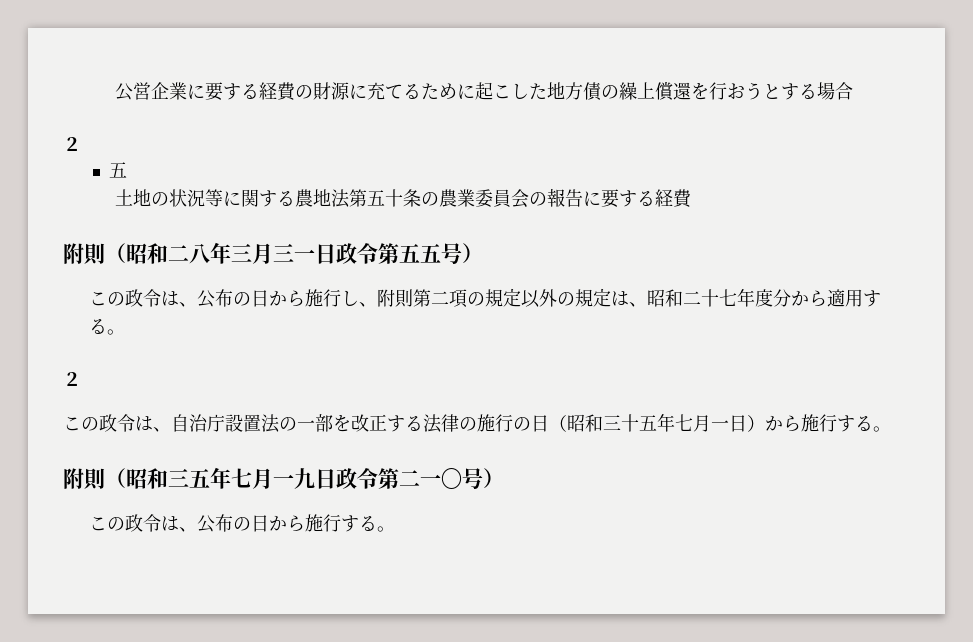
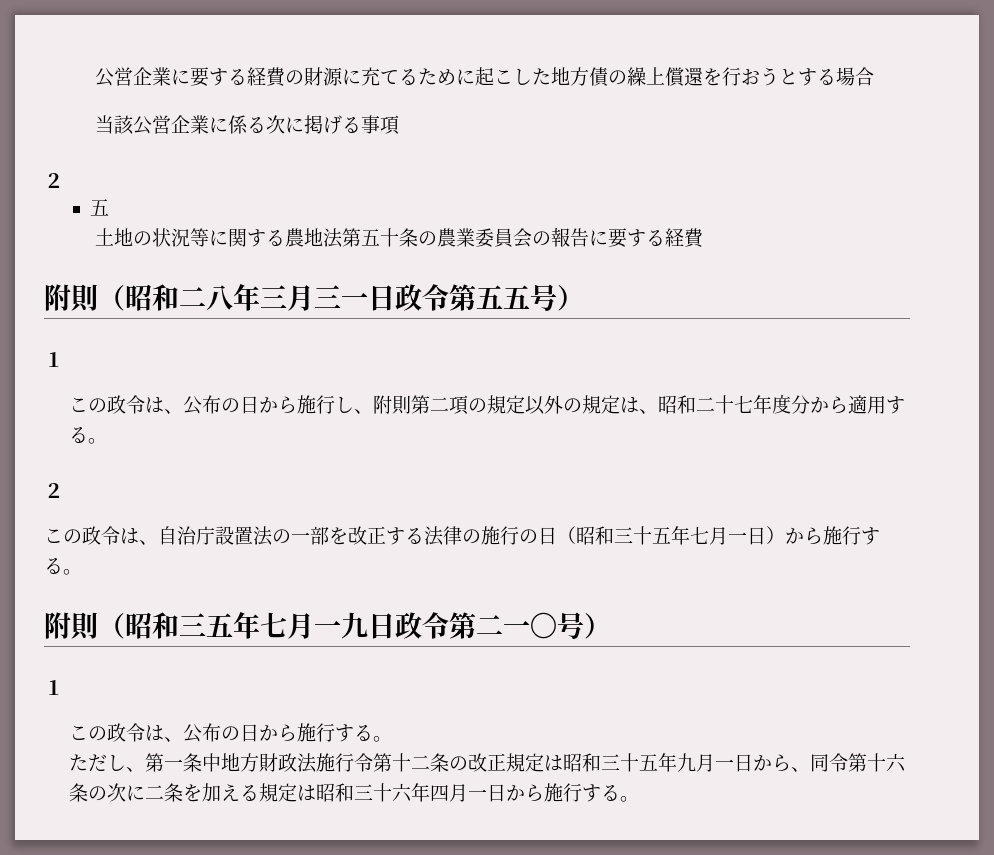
(854, 91) none -> [94,115,399,135] // 当該公営企業に係る次に掲げる事項
(483, 253) none -> [44,352,64,367] // １
(504, 478) none -> [44,680,64,695] // １
(396, 529) none -> [69,753,907,773] [69,783,640,802] // ただし、第一条中地方財政法施行令第十二条の改正規定は昭和三十五年九月一日から、同令第十六条の次に二条を加える規定は昭和三十六年四月一日から施行する。

